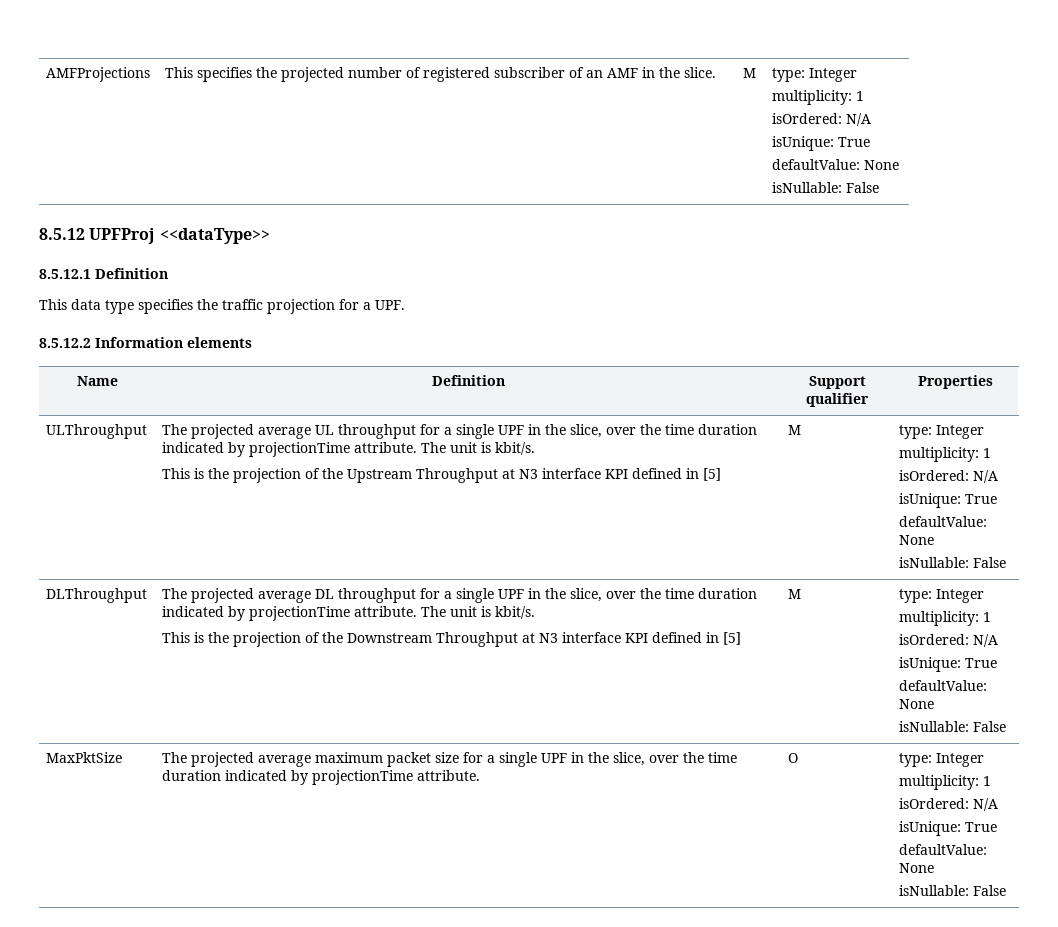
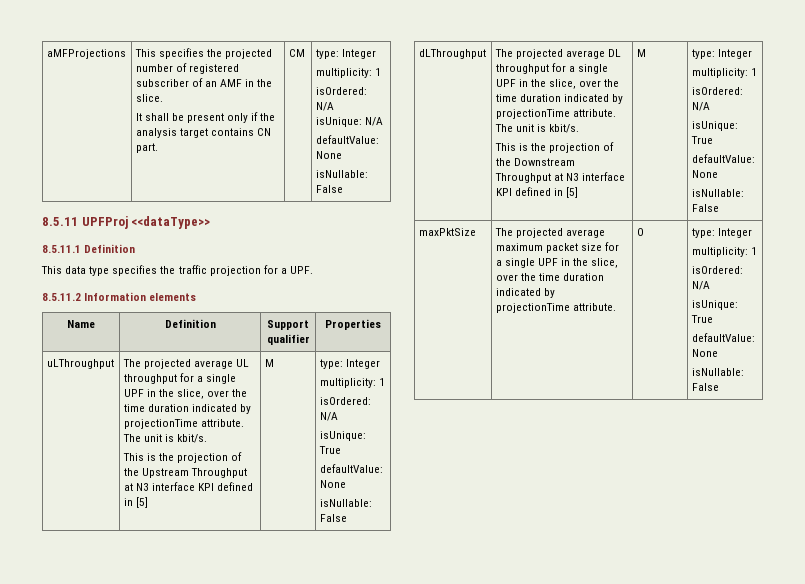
[46,67,151,82] AMFProjections -> [46,49,126,59] aMFProjections
[743,68,757,78] [772,68,858,82] [772,90,865,105] [772,113,872,126] [772,136,871,151] [772,159,900,170] [772,182,880,193] [39,228,85,240] | M | type: Integer // multiplicity: 1 // isOrdered: N/A // isUnique: True // defaultValue: None // isNullable: False // 8.5.12 -> [135,112,276,123] [135,128,272,138] [135,143,158,153] [288,49,305,57] [315,49,376,59] [315,68,381,78] [315,87,367,95] [315,102,334,111] [315,117,383,127] [315,135,379,144] [315,151,342,159] [315,170,368,178] [315,185,343,193] [42,217,78,226] // It shall be present only if the analysis target contains CN part. | CM | type: Integer // multiplicity: 1 // isOrdered: N/A // isUnique: N/A // defaultValue: None // isNullable: False // 8.5.11
[39,269,91,279] 8.5.12.1 -> [42,245,81,253] 8.5.11.1
[39,338,91,348] 8.5.12.2 -> [42,293,81,301] 8.5.11.2
[46,424,148,439] ULThroughput -> [46,359,114,369] uLThroughput
[46,588,148,603] DLThroughput -> [418,49,486,59] dLThroughput
[46,752,123,763] MaxPktSize -> [418,228,476,236] maxPktSize

